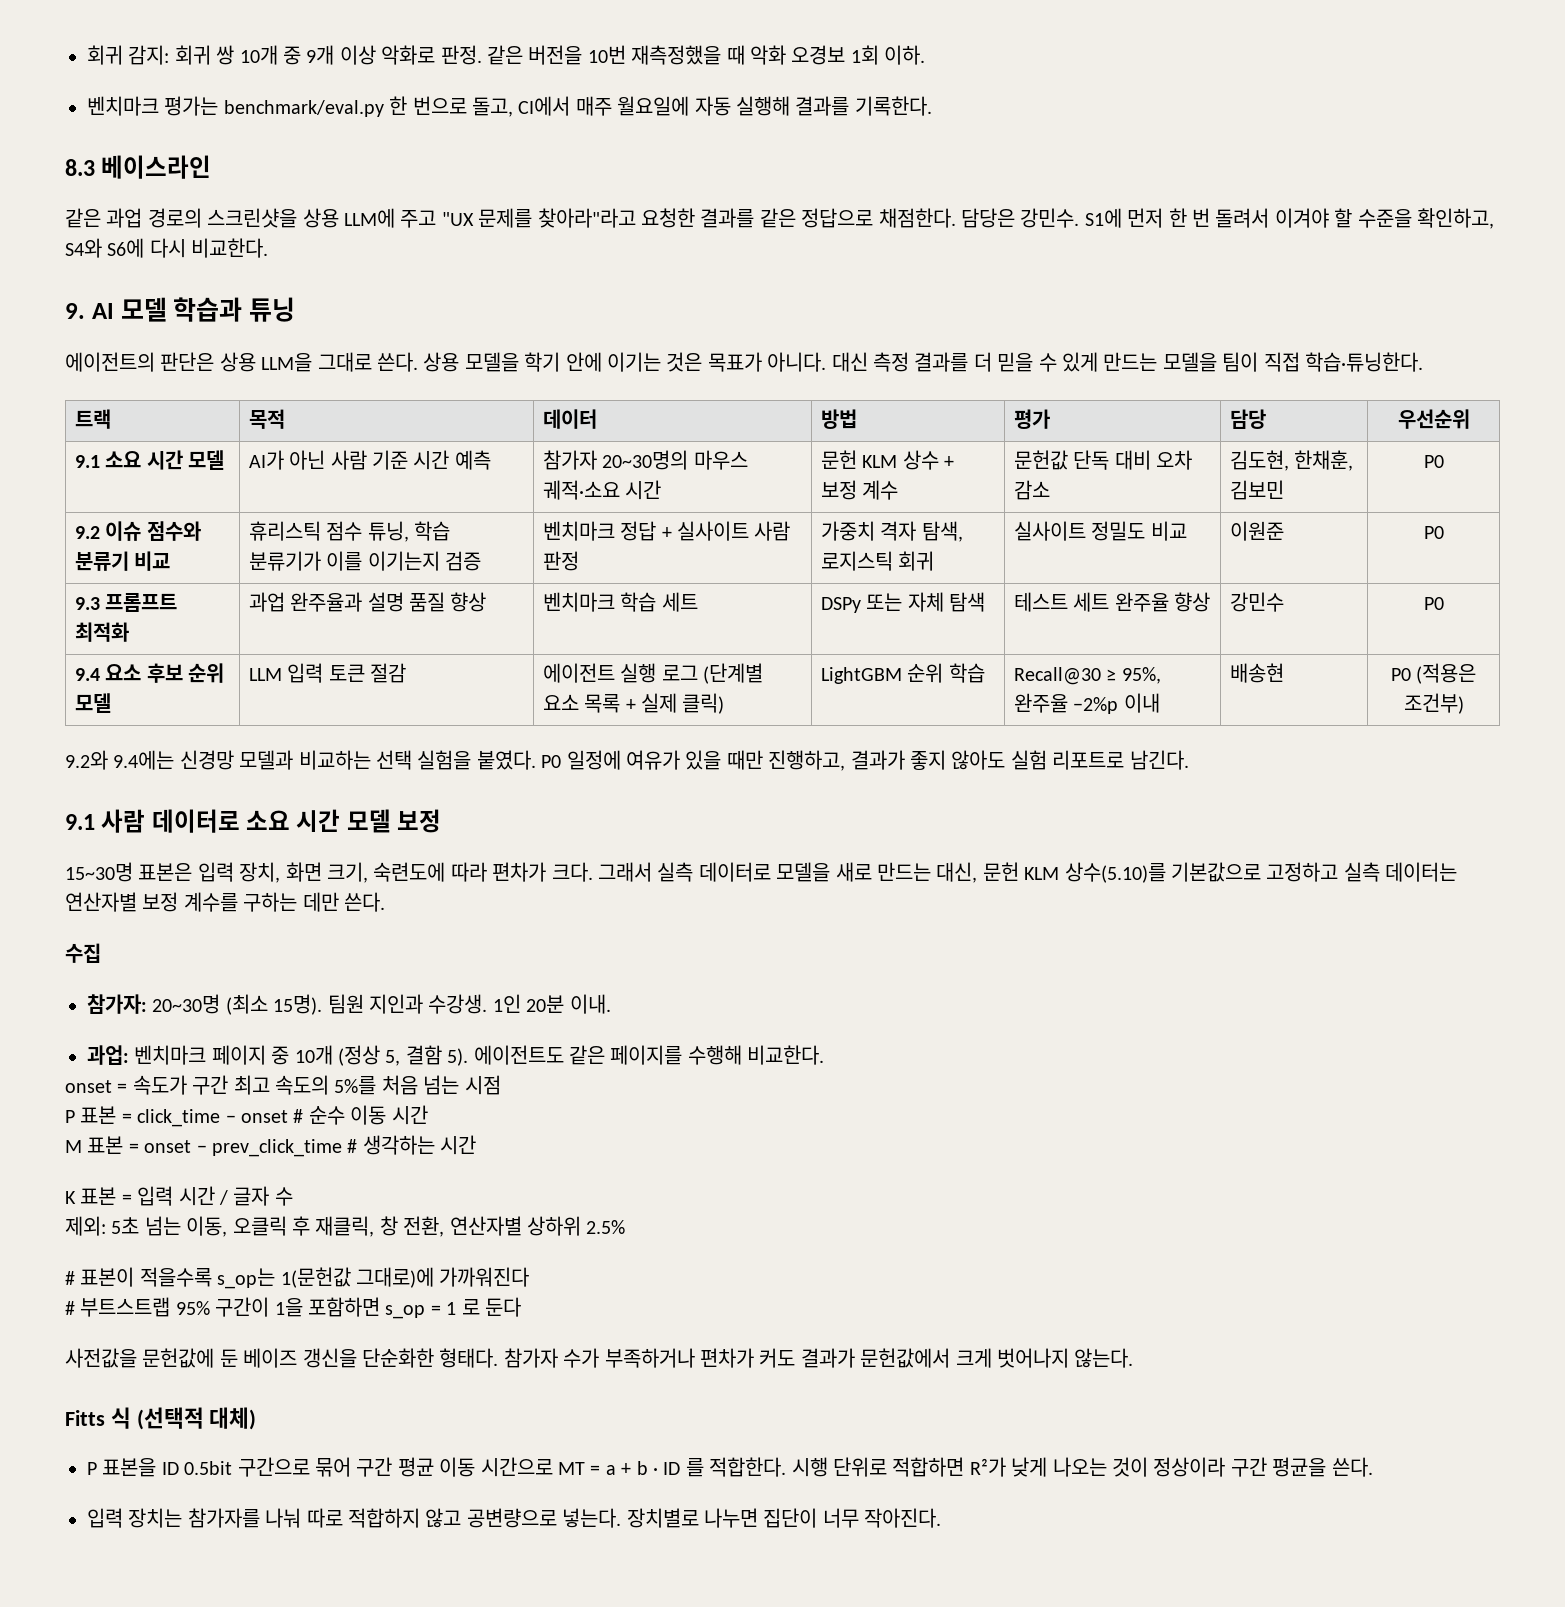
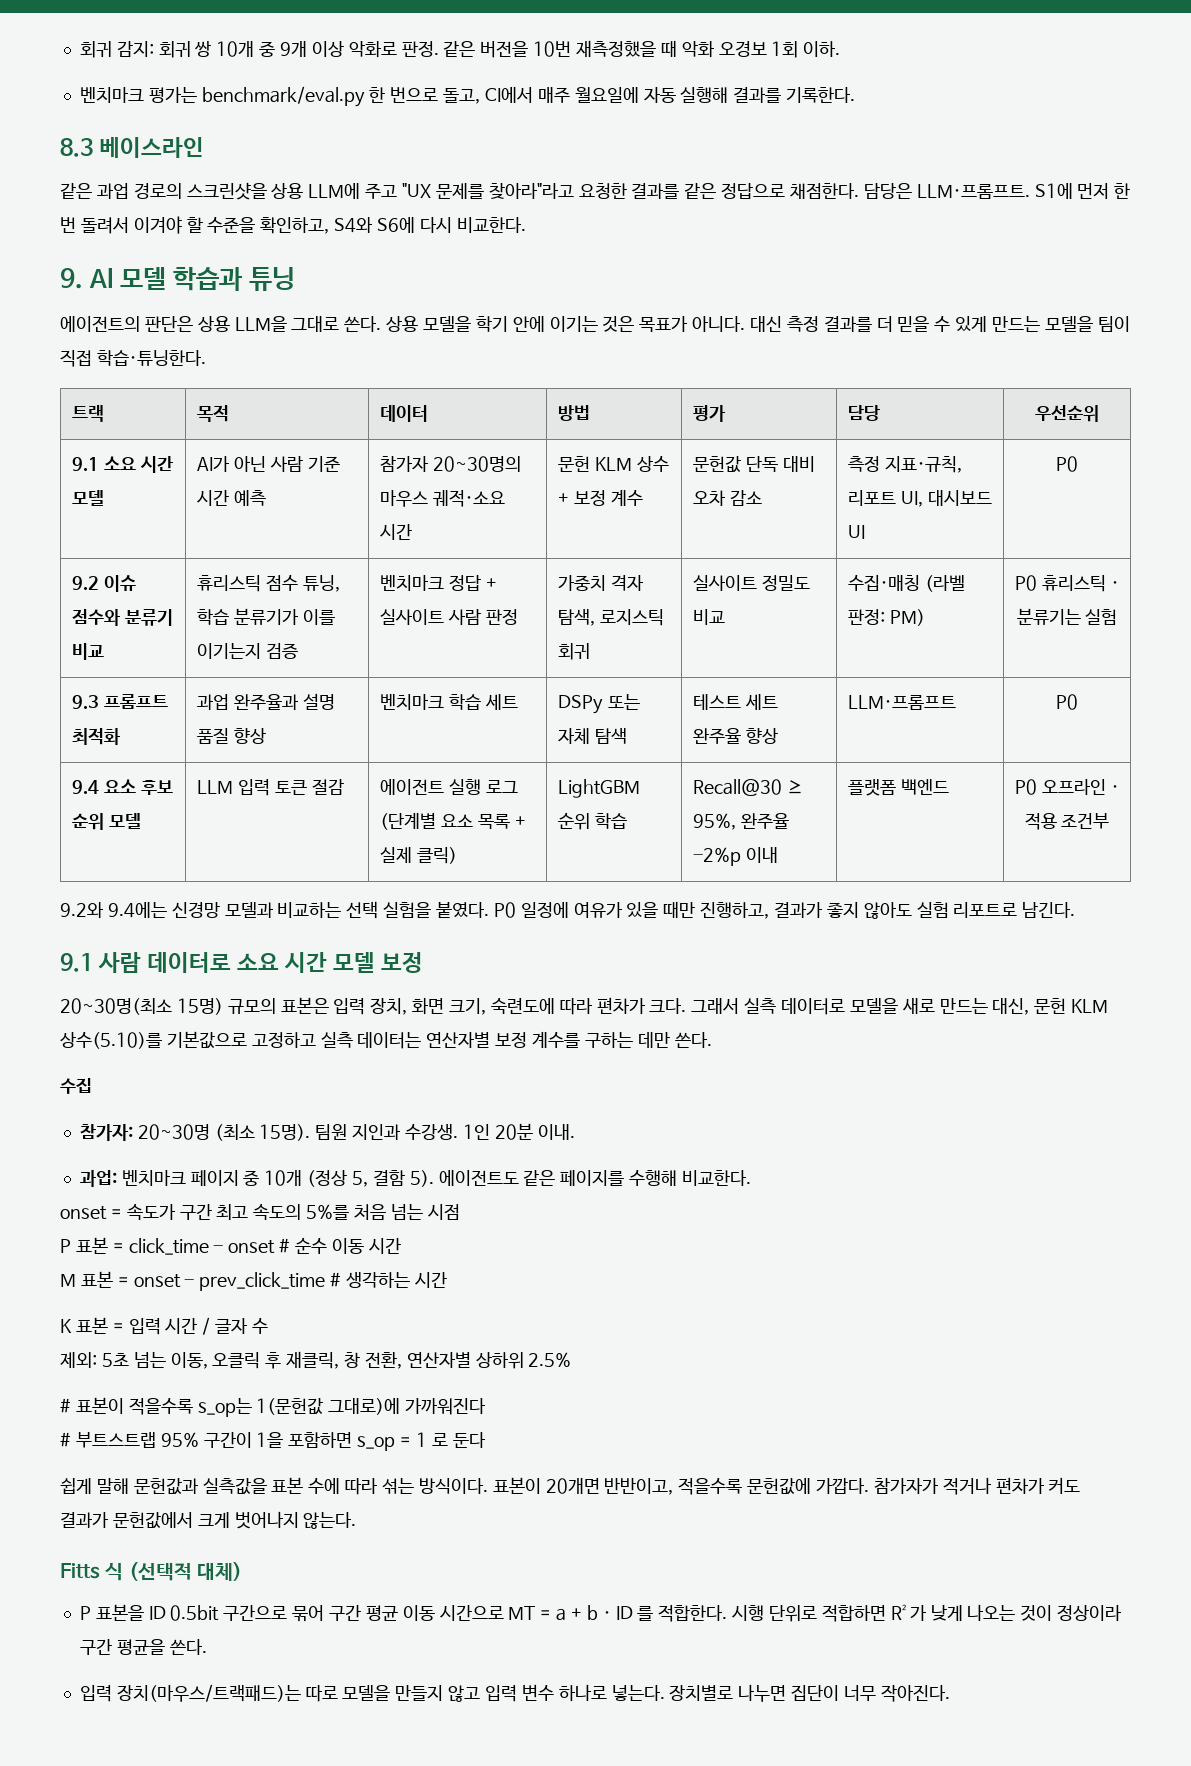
[1020,208,1080,228] 강민수. -> [916,184,1030,199] LLM·프롬프트.
[1229,450,1354,471] [1229,480,1284,500] 김도현, 한채훈, 김보민 -> [848,456,962,473] [848,490,992,507] [848,525,866,539] 측정 지표·규칙, 리포트 UI, 대시보드 UI
[1229,521,1284,541] [1423,526,1444,539] 이원준 | P0 -> [848,575,965,592] [848,609,925,626] [1015,575,1119,592] [1016,608,1118,625] 수집·매칭 (라벨 판정: PM) | P0 휴리스틱 · 분류기는 실험
[1229,592,1284,612] 강민수 -> [848,695,957,710] LLM·프롬프트
[1229,663,1284,683] [1390,663,1477,684] [1403,693,1464,714] 배송현 | P0 (적용은 조건부) -> [848,779,949,796] [1015,779,1119,795] [1024,813,1110,830] 플랫폼 백엔드 | P0 오프라인 · 적용 조건부
[65,862,133,882] 15~30명 -> [60,998,276,1015] 20~30명(최소 15명) 규모의
[65,1348,695,1368] 사전값을 문헌값에 둔 베이즈 갱신을 단순화한 형태다. 참가자 수가 부족하거나 -> [60,1477,992,1495] 쉽게 말해 문헌값과 실측값을 표본 수에 따라 섞는 방식이다. 표본이 20개면 반반이고, 적을수록 문헌값에 가깝다. 참가자가 적거나
[128,1508,557,1528] 장치는 참가자를 나눠 따로 적합하지 않고 공변량으로 -> [116,1684,607,1702] 장치(마우스/트랙패드)는 따로 모델을 만들지 않고 입력 변수 하나로

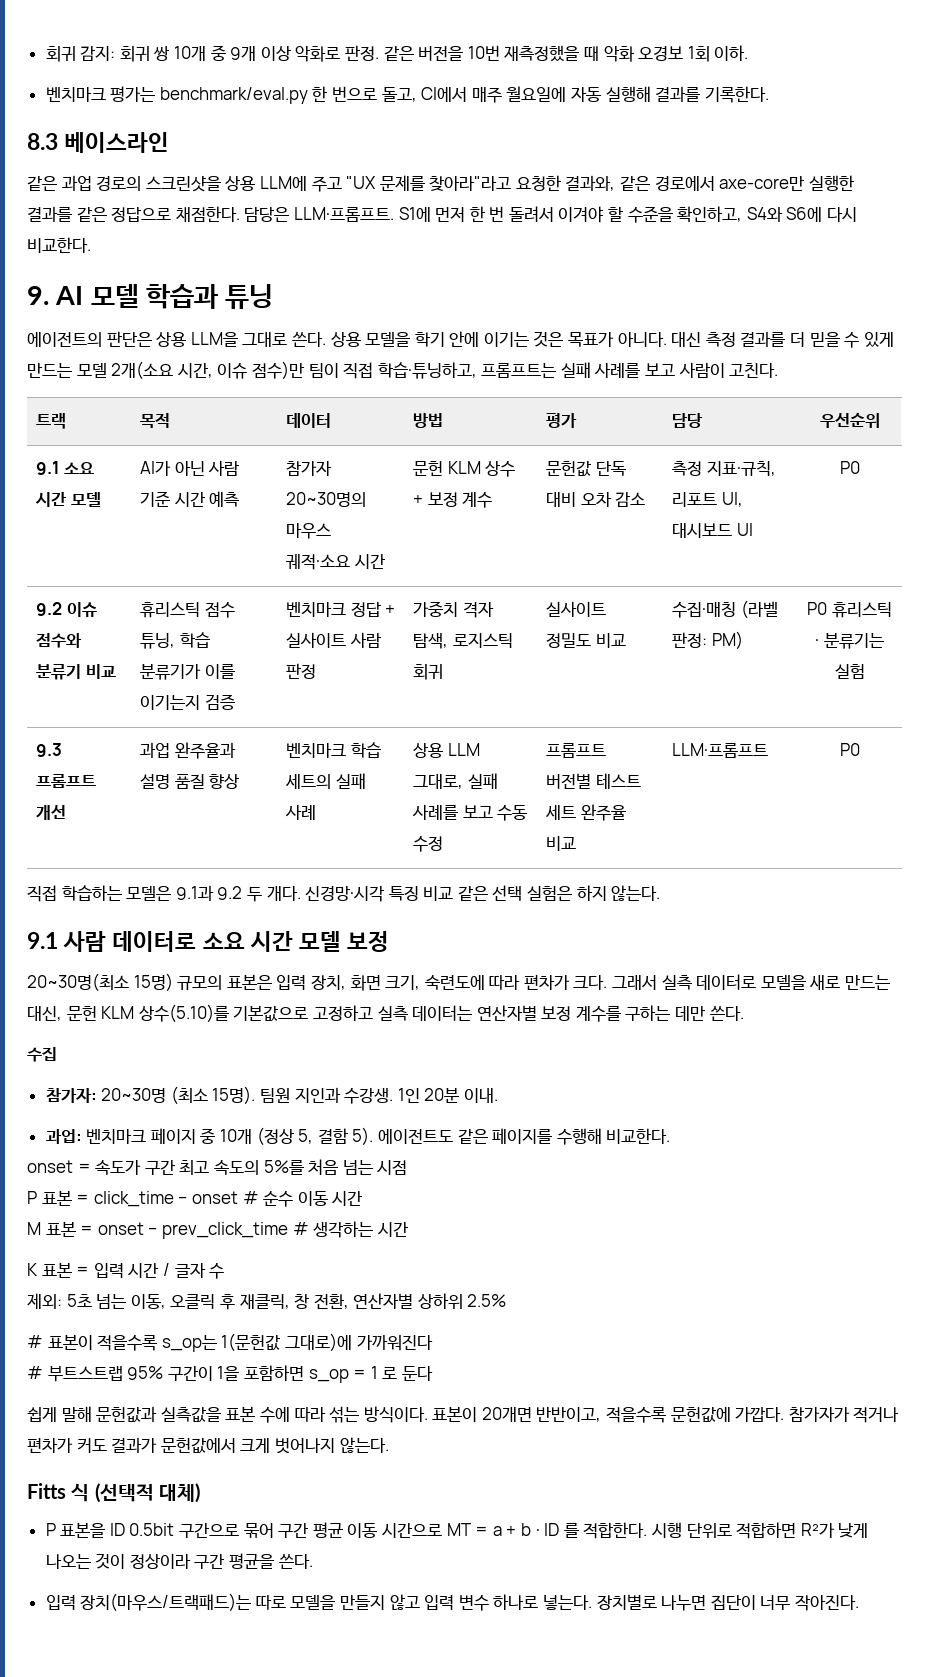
(627, 191) none -> [565,175,854,191] 결과와, 같은 경로에서 axe-core만 실행한
[1044,316,1130,332] [60,350,206,367] 모델을 팀이 직접 학습·튜닝한다. -> [76,361,779,380] 모델 2개(소요 시간, 이슈 점수)만 팀이 직접 학습·튜닝하고, 프롬프트는 실패 사례를 보고 사람이 고친다.
[72,728,121,745] 최적화 -> [36,805,67,820] 개선
[484,694,518,710] [558,694,640,714] [558,728,627,744] 세트 | DSPy 또는 자체 탐색 | -> [285,773,366,789] [285,804,317,820] [413,743,480,758] [413,773,498,789] [412,804,528,821] [413,836,444,852] [546,743,607,758] [546,773,592,789] 세트의 실패 사례 | 상용 LLM 그대로, 실패 사례를 보고 수동 수정 | 프롬프트 버전별
[745,728,778,744] 향상 -> [546,836,577,851] 비교
[72,779,173,795] [72,813,141,830] [197,779,344,796] [380,779,518,795] [380,812,526,830] [380,847,457,864] [558,779,641,798] [558,812,627,830] [693,779,803,796] [693,813,789,830] [693,847,778,866] [848,779,949,796] [1015,779,1119,795] [1024,813,1110,830] [60,901,1076,919] // 9.4 요소 후보 순위 모델 | LLM 입력 토큰 절감 | 에이전트 실행 로그 (단계별 요소 목록 + 실제 클릭) | LightGBM 순위 학습 | Recall@30 ≥ 95%, 완주율 −2%p 이내 | 플랫폼 백엔드 | P0 오프라인 · 적용 조건부 // 9.2와 9.4에는 신경망 모델과 비교하는 선택 실험을 붙였다. P0 일정에 여유가 있을 때만 진행하고, 결과가 좋지 않아도 실험 리포트로 남긴다. -> [27,885,661,902] // 직접 학습하는 모델은 9.1과 9.2 두 개다. 신경망·시각 특징 비교 같은 선택 실험은 하지 않는다.

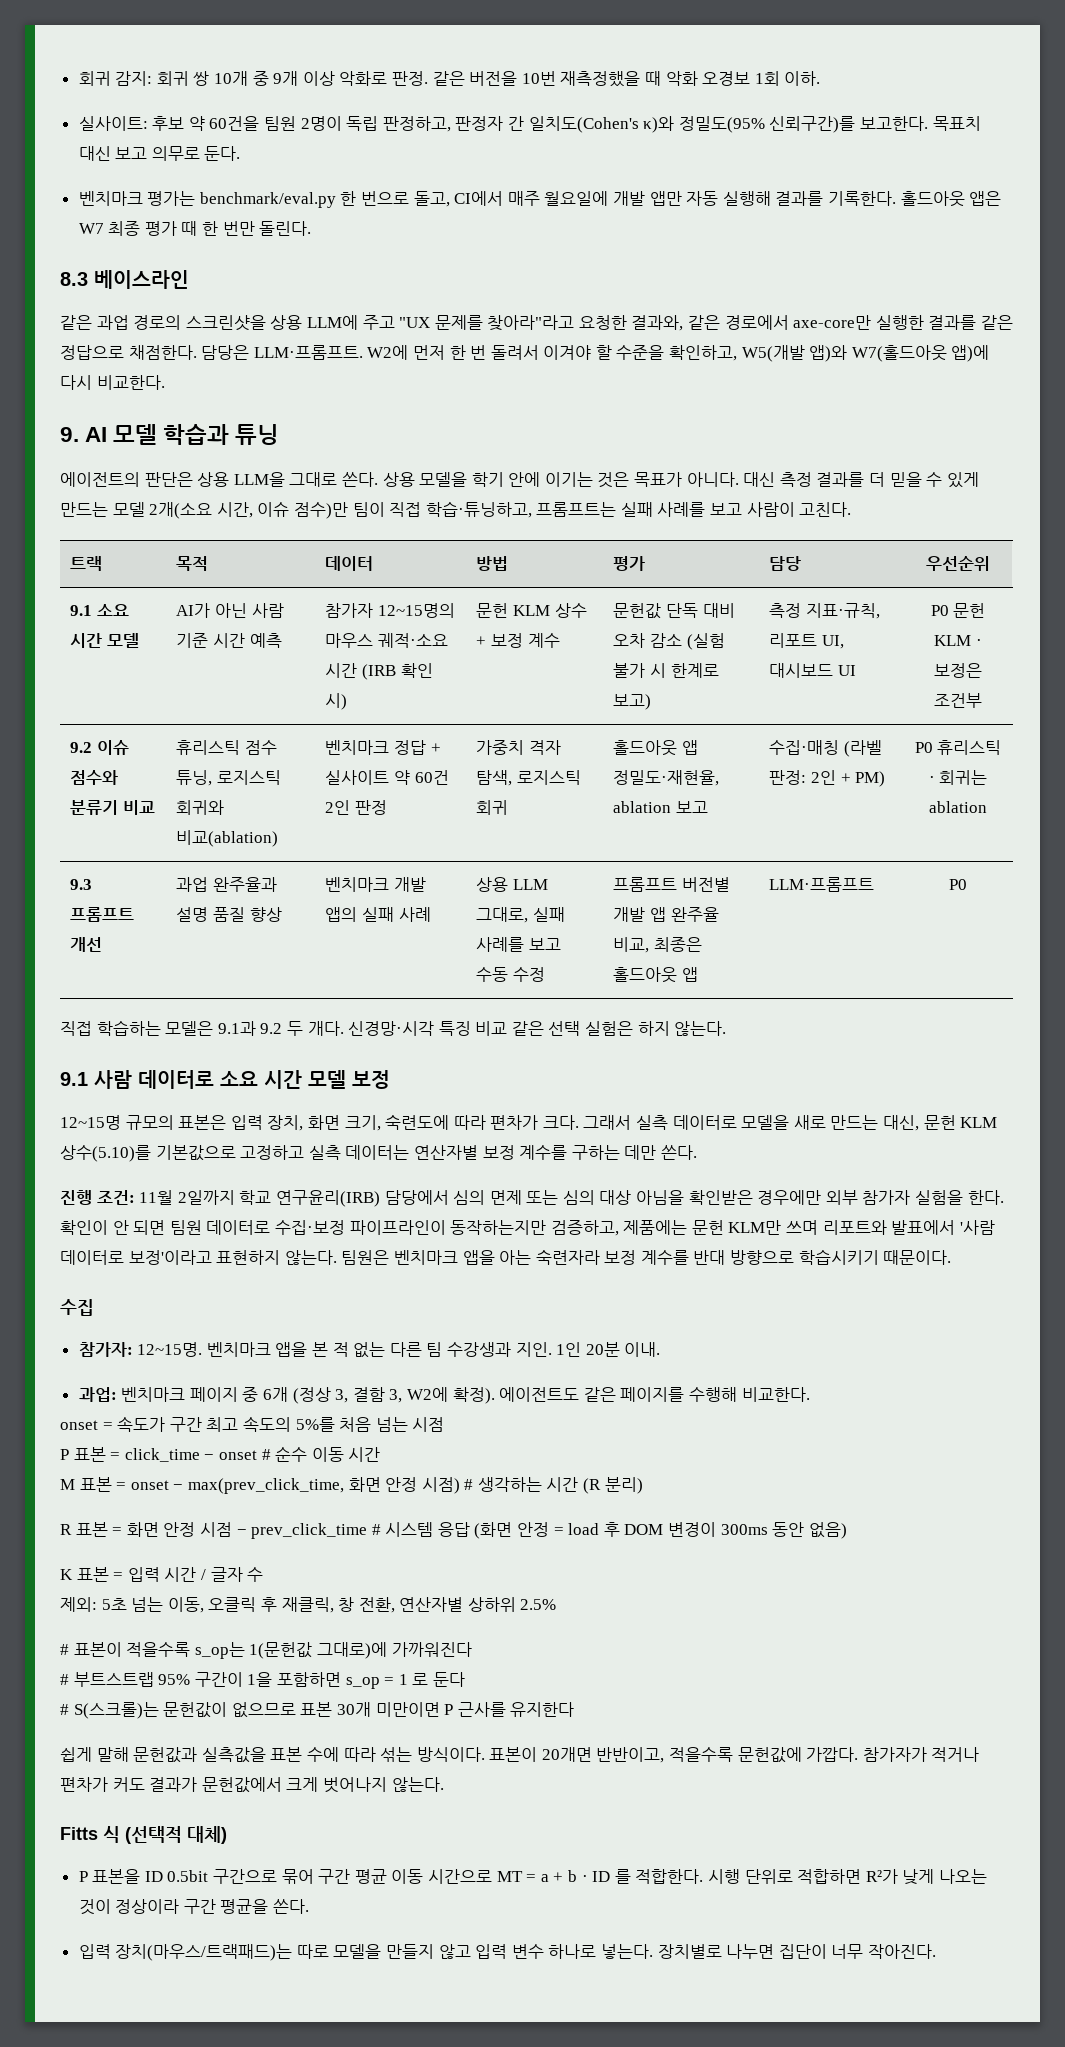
(749, 53) none -> [78,116,981,133] [78,146,241,161] // 실사이트: 후보 약 60건을 팀원 2명이 독립 판정하고, 판정자 간 일치도(Cohen's κ)와 정밀도(95% 신뢰구간)를 보고한다. 목표치 대신 보고 의무로 둔다.
(567, 94) none -> [613,191,682,206] 개발 앱만
(769, 94) none -> [900,191,1002,207] [78,221,312,236] 홀드아웃 앱은 W7 최종 평가 때 한 번만 돌린다.
[398,207,431,222] S1에 -> [367,345,409,360] W2에
[746,207,823,222] S4와 S6에 -> [741,345,990,362] W5(개발 앱)와 W7(홀드아웃 앱)에
[286,492,367,507] 20~30명의 -> [377,603,455,618] 12~15명의
(385, 561) none -> [361,663,433,680] [325,693,348,710] (IRB 확인 시)
(646, 499) none -> [686,633,725,650] [613,663,719,678] [613,694,652,710] (실험 불가 시 한계로 보고)
(860, 467) none -> [953,603,986,618] [934,635,982,646] [934,663,982,678] [934,693,982,708] 문헌 KLM · 보정은 조건부
[179,632,210,648] [140,664,235,680] [140,694,235,710] 학습 분류기가 이를 이기는지 검증 -> [216,770,281,785] [176,800,225,815] [176,830,279,847] 로지스틱 회귀와 비교(ablation)
[349,632,381,648] 사람 -> [393,770,449,785] [325,800,351,815] 약 60건 2인
[546,601,607,617] [546,633,626,648] 실사이트 정밀도 비교 -> [613,740,698,756] [613,770,720,786] [613,801,708,813] 홀드아웃 앱 정밀도·재현율, ablation 보고
(708, 640) none -> [810,770,851,785] 2인 +
[823,633,884,649] [834,663,865,679] 분류기는 실험 -> [939,770,988,785] [929,801,987,813] 회귀는 ablation
[350,742,381,758] [285,774,332,789] 학습 세트의 -> [393,877,426,892] [325,907,358,922] 개발 앱의
[595,773,641,789] [545,804,626,821] [546,836,577,851] 테스트 세트 완주율 비교 -> [613,907,719,922] [613,937,702,953] [613,967,698,983] 개발 앱 완주율 비교, 최종은 홀드아웃 앱
[27,973,173,992] 20~30명(최소 15명) -> [60,1115,121,1130] 12~15명
[27,1047,57,1062] [45,1086,394,1105] 수집 // 참가자: 20~30명 (최소 15명). 팀원 지인과 수강생. -> [60,1190,1004,1207] [60,1220,995,1236] [60,1249,952,1265] [60,1299,94,1316] [78,1342,552,1358] 진행 조건: 11월 2일까지 학교 연구윤리(IRB) 담당에서 심의 면제 또는 심의 대상 아님을 확인받은 경우에만 외부 참가자 실험을 한다. 확인이 안 되면 팀원 데이터로 수집·보정 파이프라인이 동작하는지만 검증하고, 제품에는 문헌 KLM만 쓰며 리포트와 발표에서 '사람 데이터로 보정'이라고 표현하지 않는다. 팀원은 벤치마크 앱을 아는 숙련자라 보정 계수를 반대 방향으로 학습시키기 때문이다. // 수집 // 참가자: 12~15명. 벤치마크 앱을 본 적 없는 다른 팀 수강생과 지인.
[220,1127,374,1146] 10개 (정상 5, 결함 5). -> [263,1387,495,1404] 6개 (정상 3, 결함 3, W2에 확정).
[161,1222,288,1239] prev_click_time -> [187,1477,460,1494] max(prev_click_time, 화면 안정 시점)
(408, 1229) none -> [583,1477,643,1494] [60,1522,847,1539] (R 분리) // R 표본 = 화면 안정 시점 − prev_click_time # 시스템 응답 (화면 안정 = load 후 DOM 변경이 300ms 동안 없음)
(433, 1373) none -> [60,1702,575,1719] // # S(스크롤)는 문헌값이 없으므로 표본 30개 미만이면 P 근사를 유지한다

